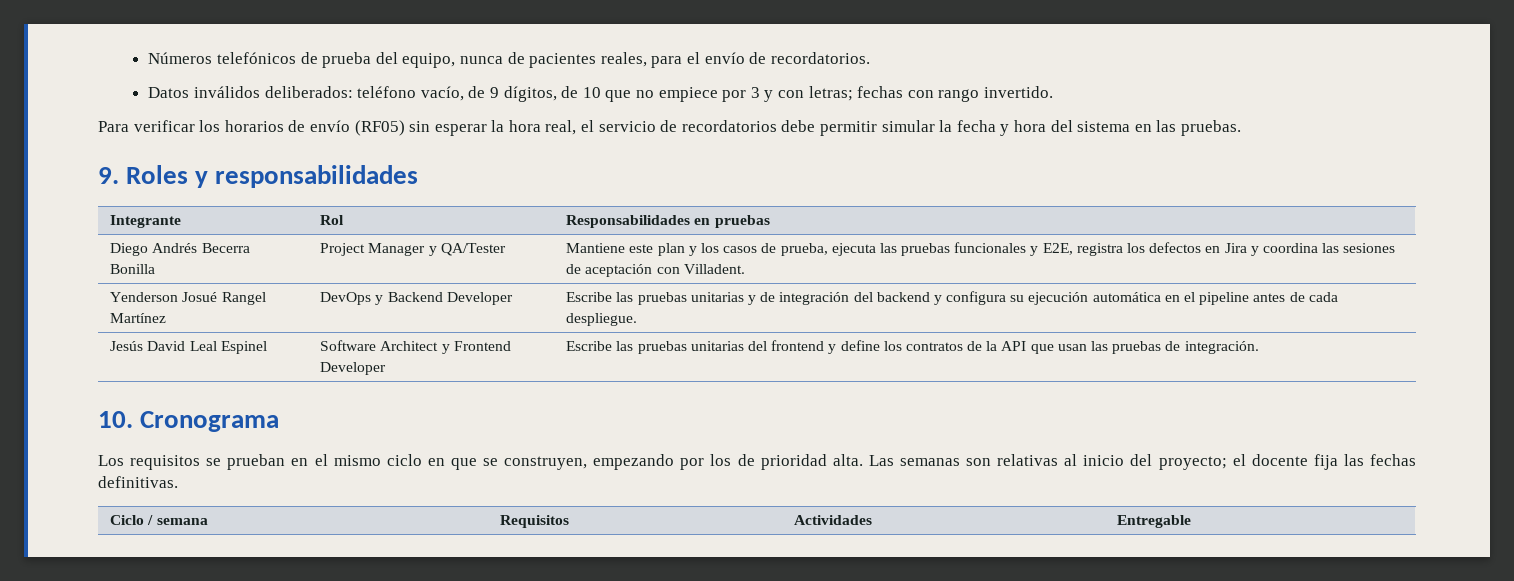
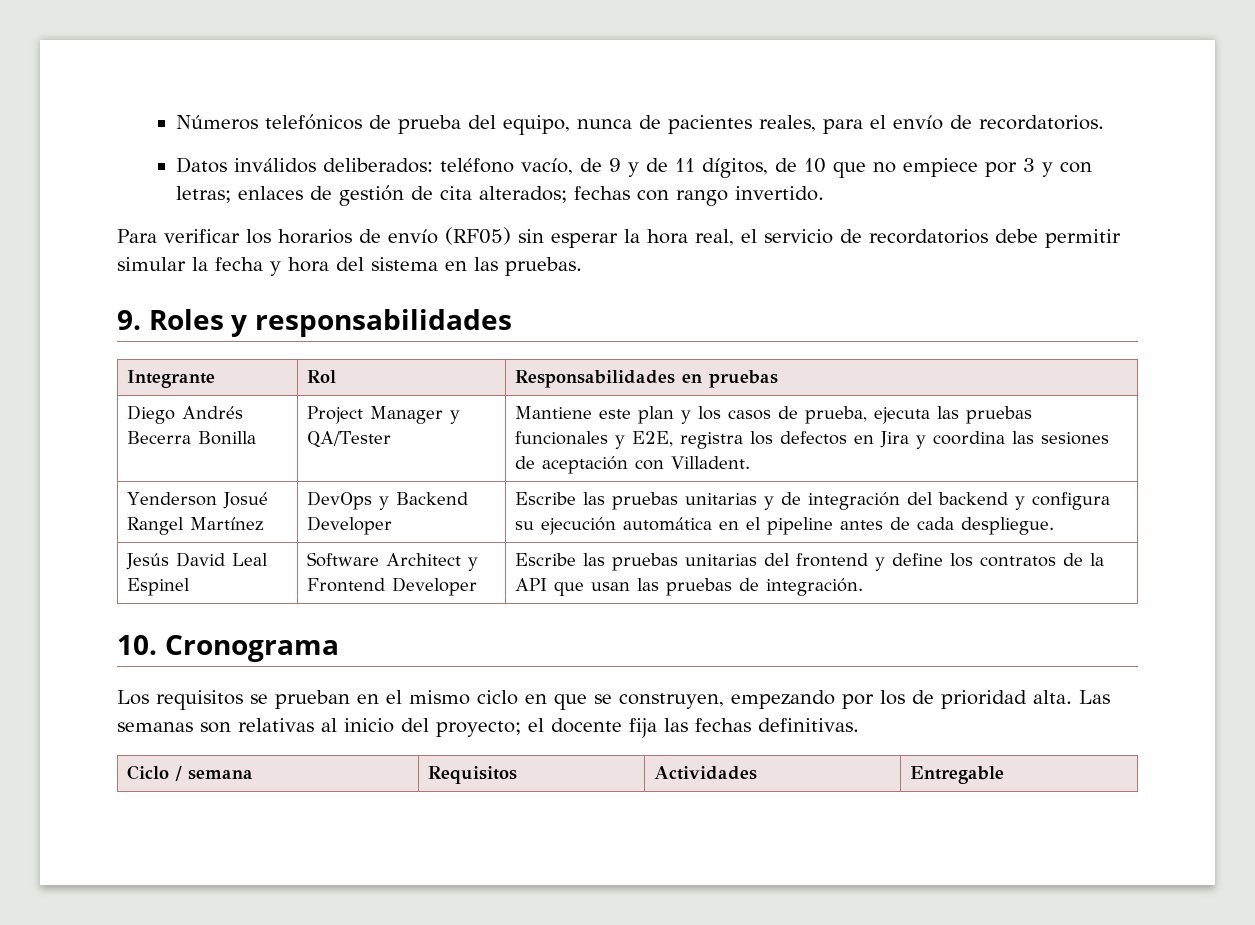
(500, 92) none -> [628,158,696,177] y de 11
(853, 93) none -> [238,185,568,206] enlaces de gestión de cita alterados;

